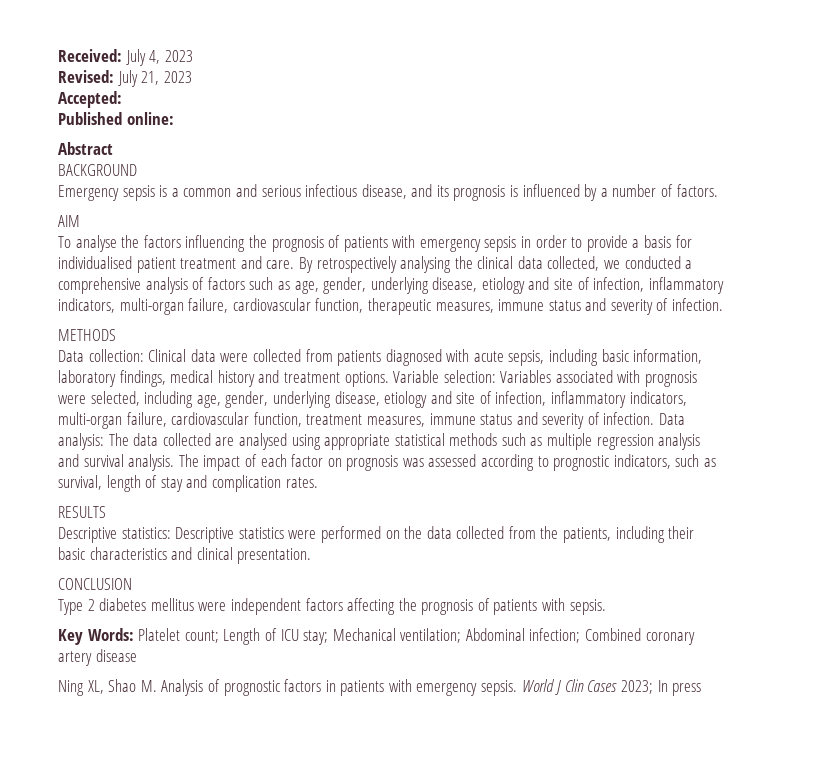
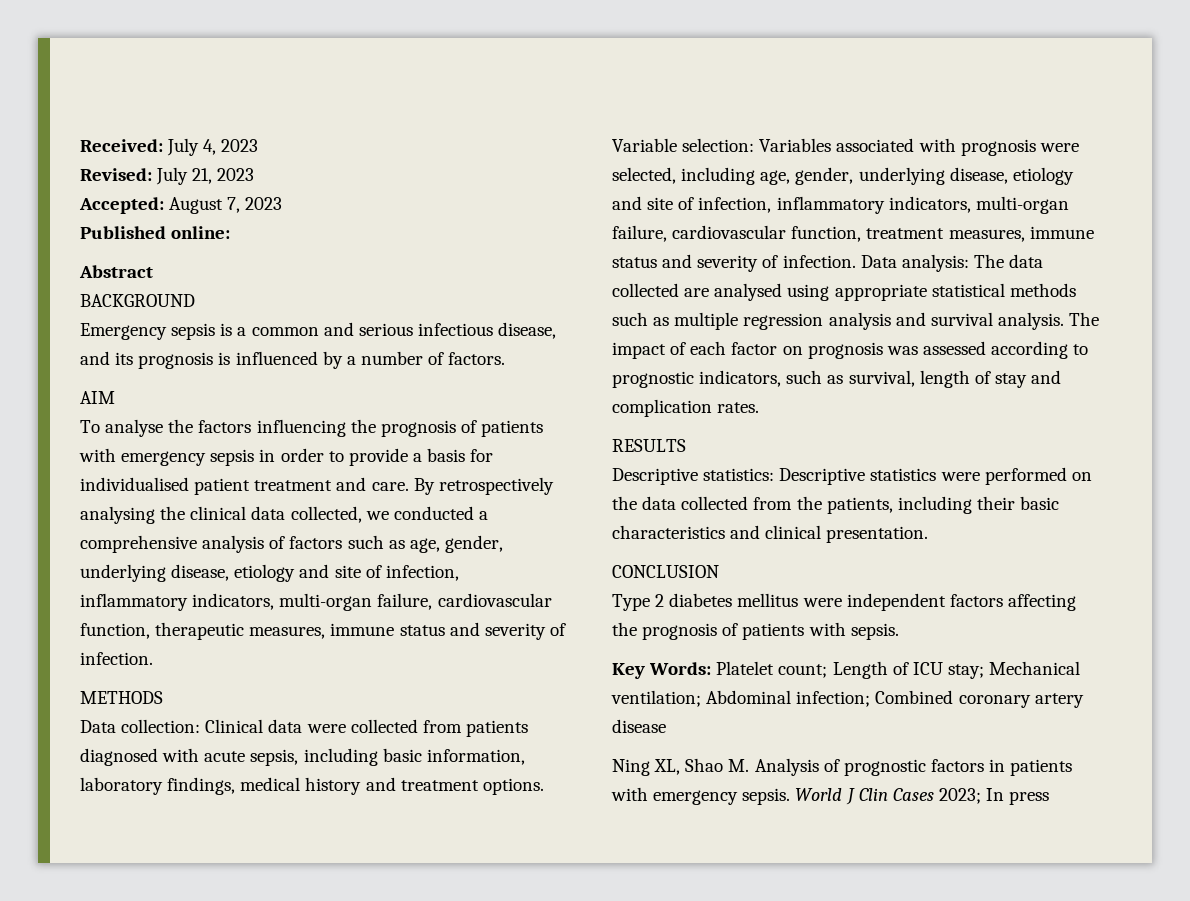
(122, 99) none -> [169,197,283,214] August 7, 2023

